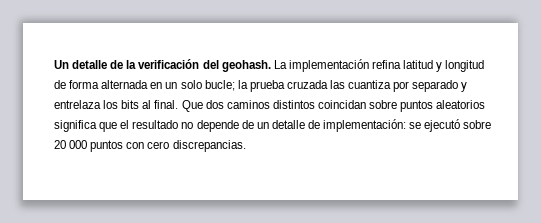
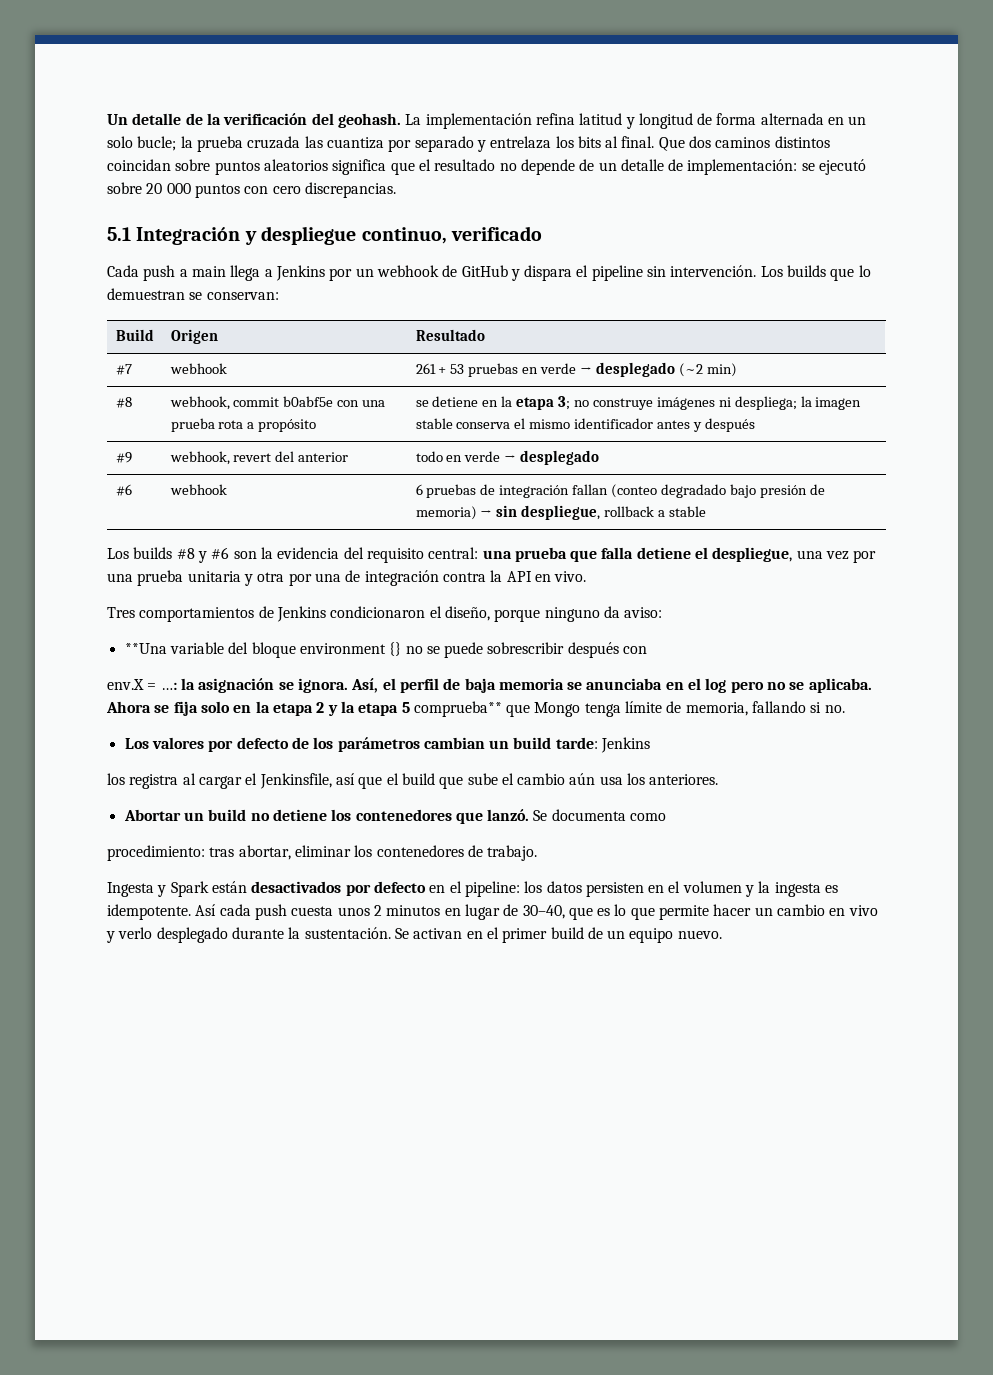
(246, 146) none -> [107,226,542,245] [107,265,871,281] [107,288,279,300] [115,329,154,341] [170,329,218,344] [415,329,485,341] [115,364,132,375] [169,363,227,374] [415,362,737,377] [115,397,132,408] [169,396,386,410] [170,418,317,432] [415,396,862,410] [415,418,755,432] [115,452,132,463] [169,451,349,465] [415,450,600,465] [115,484,132,496] [169,484,227,495] [415,484,825,498] [415,505,706,520] [107,547,877,563] [107,570,587,586] [107,606,663,622] [124,642,648,658] [107,678,872,693] [106,701,845,717] [124,737,651,753] [107,773,719,789] [123,809,667,824] [107,845,538,861] [107,881,839,897] [107,904,878,920] [106,927,722,943] // 5.1 Integración y despliegue continuo, verificado // Cada push a main llega a Jenkins por un webhook de GitHub y dispara el pipeline sin intervención. Los builds que lo demuestran se conservan: // Build | Origen | Resultado // #7 | webhook | 261 + 53 pruebas en verde → desplegado (~2 min) // #8 | webhook, commit b0abf5e con una prueba rota a propósito | se detiene en la etapa 3; no construye imágenes ni despliega; la imagen stable conserva el mismo identificador antes y después // #9 | webhook, revert del anterior | todo en verde → desplegado // #6 | webhook | 6 pruebas de integración fallan (conteo degradado bajo presión de memoria) → sin despliegue, rollback a stable // Los builds #8 y #6 son la evidencia del requisito central: una prueba que falla detiene el despliegue, una vez por una prueba unitaria y otra por una de integración contra la API en vivo. // Tres comportamientos de Jenkins condicionaron el diseño, porque ninguno da aviso: // **Una variable del bloque environment {} no se puede sobrescribir después con // env.X = …: la asignación se ignora. Así, el perfil de baja memoria se anunciaba en el log pero no se aplicaba. Ahora se fija solo en la etapa 2 y la etapa 5 comprueba** que Mongo tenga límite de memoria, fallando si no. // Los valores por defecto de los parámetros cambian un build tarde: Jenkins // los registra al cargar el Jenkinsfile, así que el build que sube el cambio aún usa los anteriores. // Abortar un build no detiene los contenedores que lanzó. Se documenta como // procedimiento: tras abortar, eliminar los contenedores de trabajo. // Ingesta y Spark están desactivados por defecto en el pipeline: los datos persisten en el volumen y la ingesta es idempotente. Así cada push cuesta unos 2 minutos en lugar de 30–40, que es lo que permite hacer un cambio en vivo y verlo desplegado durante la sustentación. Se activan en el primer build de un equipo nuevo.

